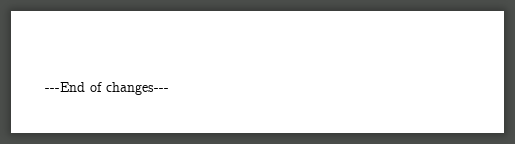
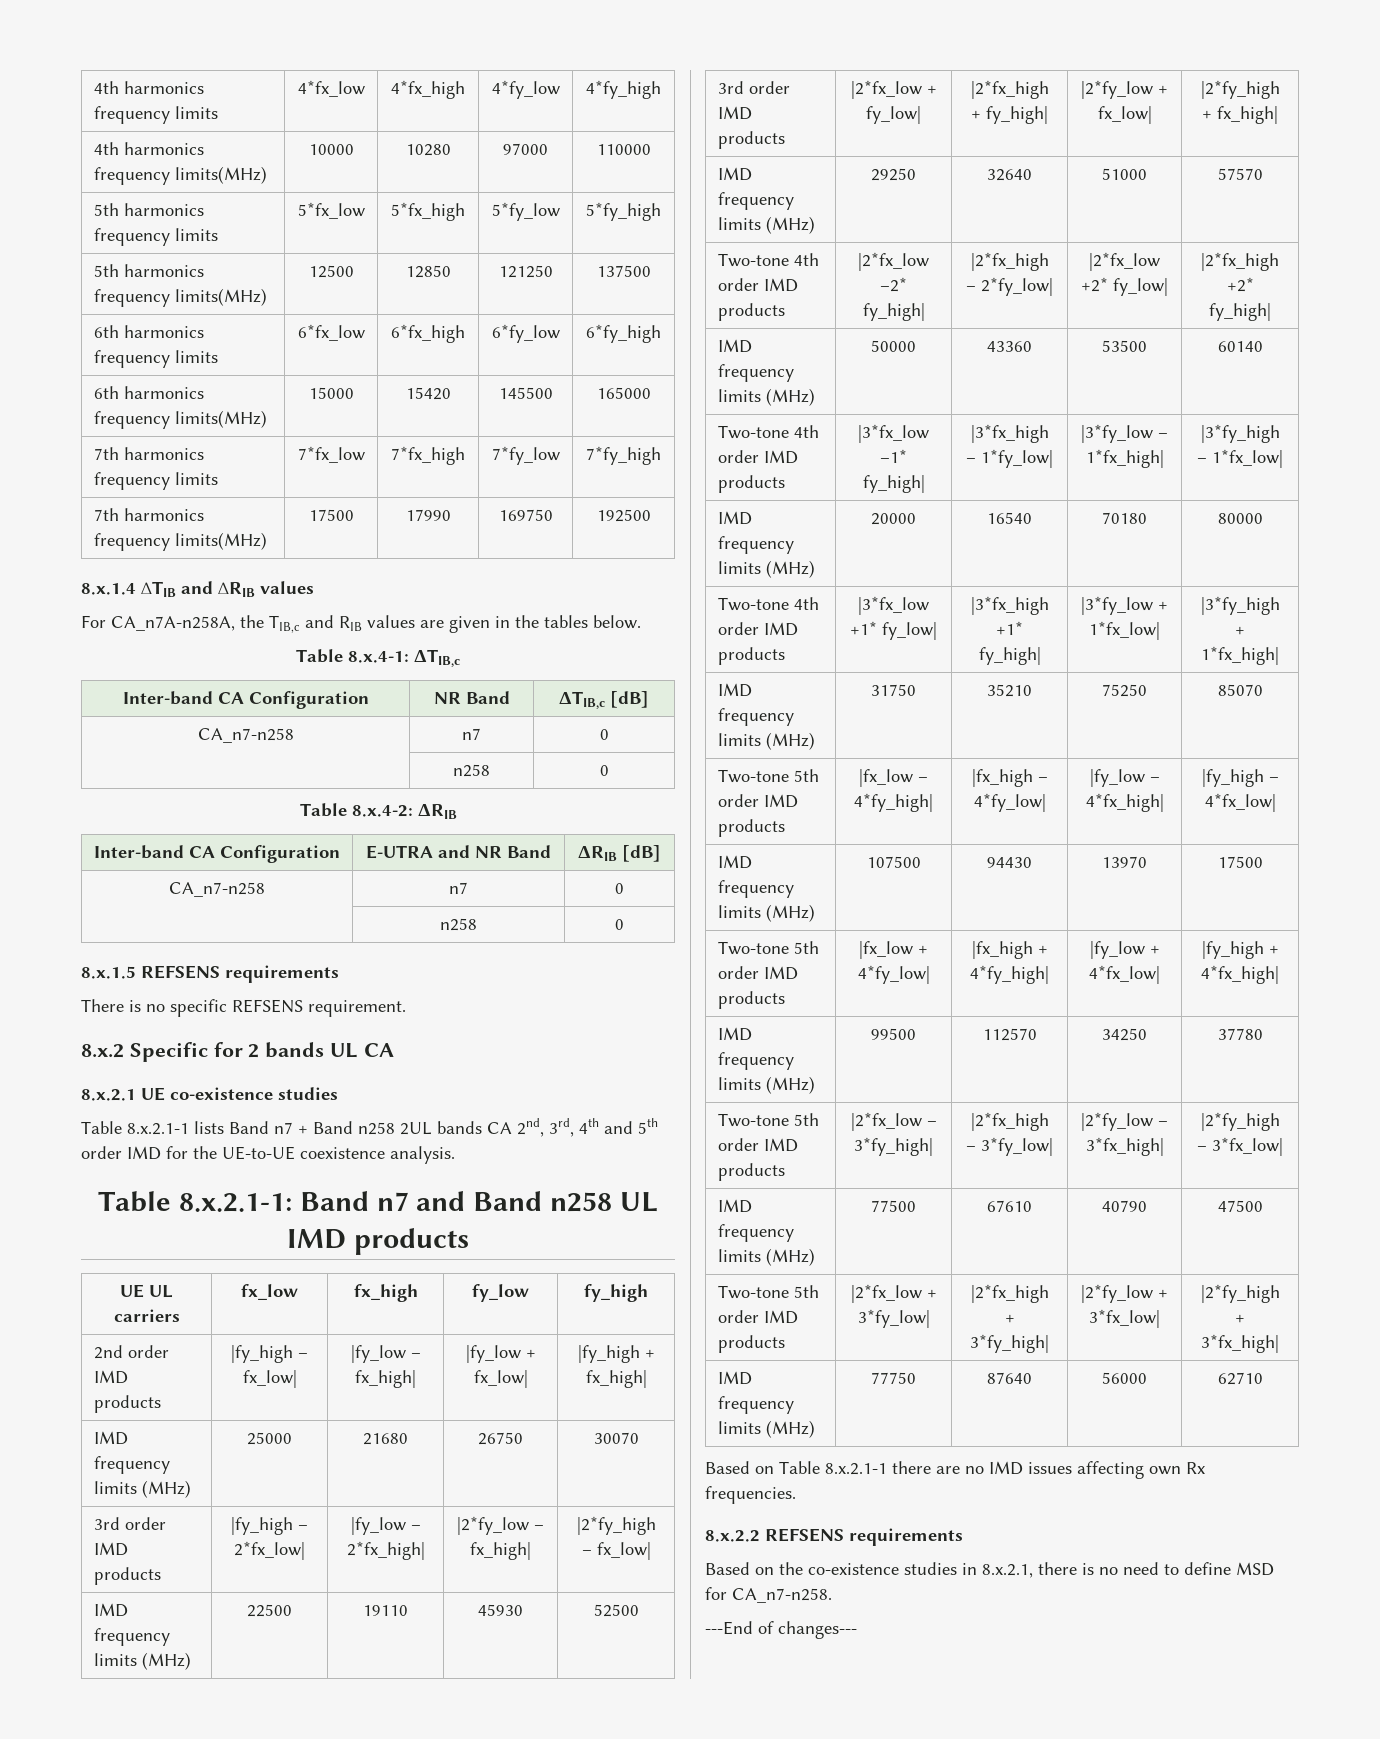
(45, 87) none -> [93,81,204,94] [93,106,218,124] [297,80,365,97] [391,80,465,99] [491,80,560,99] [586,80,661,99] [93,142,204,155] [93,166,267,185] [308,144,354,155] [405,144,451,156] [503,143,548,155] [596,144,651,155] [93,203,204,216] [93,228,218,246] [297,202,365,219] [391,202,465,221] [491,202,560,221] [586,202,661,221] [93,264,204,277] [93,288,267,307] [308,265,354,278] [405,265,451,278] [498,265,553,278] [596,265,651,277] [93,325,204,338] [93,350,218,368] [297,324,365,341] [391,324,465,343] [491,324,560,343] [586,324,661,343] [93,386,204,399] [93,410,267,429] [308,387,354,399] [405,387,451,400] [498,387,553,399] [596,387,651,399] [93,447,204,460] [93,472,218,490] [297,446,365,463] [391,446,465,465] [491,446,560,465] [586,446,661,465] [93,508,204,521] [93,532,267,551] [308,509,354,521] [405,509,451,521] [498,509,553,521] [596,509,651,522] [81,581,314,597] [81,615,641,633] [296,649,460,667] [122,691,369,709] [433,691,510,704] [559,691,649,709] [197,728,294,743] [462,728,481,740] [599,729,609,740] [453,764,490,777] [599,765,609,776] [299,803,457,819] [94,845,340,863] [366,845,551,859] [578,845,661,862] [169,882,265,897] [449,882,468,894] [615,883,624,894] [440,918,477,931] [615,919,624,930] [81,965,339,983] [81,999,406,1017] [81,1042,394,1062] [81,1087,338,1101] [81,1118,658,1137] [81,1146,455,1164] [98,1191,658,1212] [287,1228,469,1255] [120,1284,173,1298] [113,1309,180,1322] [241,1284,298,1300] [353,1284,418,1302] [472,1284,529,1302] [584,1284,648,1302] [93,1345,169,1359] [93,1370,128,1384] [93,1395,161,1413] [231,1345,308,1363] [242,1370,297,1388] [350,1345,421,1363] [355,1370,416,1388] [465,1345,536,1363] [473,1370,528,1388] [577,1345,655,1363] [585,1370,647,1388] [93,1431,128,1445] [93,1456,170,1474] [93,1480,191,1498] [247,1432,292,1445] [363,1433,408,1445] [478,1432,523,1445] [593,1432,639,1444] [93,1517,166,1530] [93,1542,128,1556] [93,1567,161,1585] [231,1517,308,1535] [234,1541,305,1560] [350,1517,421,1535] [346,1541,425,1560] [457,1516,544,1535] [470,1542,531,1560] [576,1516,656,1535] [581,1542,651,1560] [93,1603,128,1617] [93,1628,170,1646] [93,1652,191,1670] [247,1604,292,1617] [363,1605,408,1616] [478,1604,523,1616] [593,1604,639,1617] [717,81,790,94] [717,106,752,120] [717,131,785,149] [850,80,937,99] [866,106,921,124] [970,80,1049,99] [971,106,1048,124] [1081,80,1168,99] [1097,106,1152,124] [1200,80,1280,99] [1202,106,1278,124] [717,167,752,181] [717,192,794,210] [717,216,815,234] [871,168,916,181] [987,169,1032,181] [1102,168,1147,180] [1217,168,1263,180] [717,253,819,267] [717,278,798,292] [717,303,785,321] [858,252,929,271] [880,277,907,292] [862,303,925,321] [970,252,1049,271] [966,277,1053,296] [1089,252,1160,271] [1081,277,1168,296] [1201,252,1279,271] [1226,277,1254,292] [1209,303,1271,321] [717,339,752,353] [717,364,794,382] [717,388,815,406] [871,340,916,352] [987,341,1032,352] [1102,340,1147,352] [1217,341,1263,352] [717,425,819,439] [717,450,798,464] [717,475,785,493] [858,424,929,443] [880,449,907,463] [862,475,925,493] [970,424,1049,443] [966,449,1053,468] [1081,424,1168,443] [1085,449,1164,468] [1200,424,1280,443] [1197,449,1283,468] [717,511,752,525] [717,536,794,554] [717,560,815,578] [871,513,916,525] [987,512,1032,524] [1102,512,1147,524] [1217,513,1263,524] [717,597,819,611] [717,622,798,636] [717,647,785,665] [858,596,929,615] [850,621,937,640] [970,596,1049,615] [996,621,1023,635] [978,647,1041,665] [1081,596,1168,615] [1089,621,1160,640] [1200,596,1280,615] [1235,626,1245,635] [1201,646,1279,665] [717,683,752,697] [717,708,794,726] [717,732,815,750] [871,684,916,696] [987,684,1032,697] [1102,684,1147,697] [1217,684,1263,696] [717,769,819,783] [717,794,798,808] [717,819,785,837] [859,769,928,787] [854,793,933,812] [971,769,1048,787] [973,793,1046,812] [1089,769,1160,787] [1085,793,1164,812] [1201,769,1279,787] [1204,793,1276,812] [717,855,752,869] [717,880,794,898] [717,904,815,922] [866,856,921,868] [987,857,1032,868] [1102,856,1147,868] [1217,856,1263,868] [717,941,819,955] [717,966,798,980] [717,991,785,1009] [859,941,928,959] [857,965,930,984] [971,941,1048,959] [970,965,1049,984] [1089,941,1160,959] [1089,965,1160,984] [1201,941,1279,959] [1201,965,1279,984] [717,1027,752,1041] [717,1052,794,1070] [717,1076,815,1094] [871,1028,916,1040] [982,1028,1037,1041] [1102,1028,1147,1041] [1217,1028,1263,1040] [717,1113,819,1127] [717,1138,798,1152] [717,1163,785,1181] [850,1112,937,1131] [854,1137,933,1156] [970,1112,1049,1131] [966,1137,1053,1156] [1081,1112,1168,1131] [1085,1137,1164,1156] [1200,1112,1280,1131] [1197,1137,1283,1156] [717,1199,752,1213] [717,1224,794,1242] [717,1248,815,1266] [871,1200,916,1212] [987,1200,1032,1212] [1102,1200,1147,1212] [1217,1200,1263,1212] [717,1285,819,1299] [717,1310,798,1324] [717,1335,785,1353] [850,1284,937,1303] [857,1309,930,1328] [970,1284,1049,1303] [1004,1314,1015,1323] [970,1334,1049,1353] [1081,1284,1168,1303] [1089,1309,1160,1328] [1200,1284,1280,1303] [1235,1314,1245,1323] [1201,1334,1279,1353] [717,1371,752,1385] [717,1396,794,1414] [717,1420,815,1438] [871,1372,916,1384] [987,1372,1032,1384] [1102,1372,1147,1384] [1217,1372,1263,1385] [705,1461,1205,1479] [705,1486,796,1504] [705,1528,963,1546] [705,1562,1274,1578] [705,1587,832,1603] 4th harmonics frequency limits | 4*fx_low | 4*fx_high | 4*fy_low | 4*fy_high // 4th harmonics frequency limits(MHz) | 10000 | 10280 | 97000 | 110000 // 5th harmonics frequency limits | 5*fx_low | 5*fx_high | 5*fy_low | 5*fy_high // 5th harmonics frequency limits(MHz) | 12500 | 12850 | 121250 | 137500 // 6th harmonics frequency limits | 6*fx_low | 6*fx_high | 6*fy_low | 6*fy_high // 6th harmonics frequency limits(MHz) | 15000 | 15420 | 145500 | 165000 // 7th harmonics frequency limits | 7*fx_low | 7*fx_high | 7*fy_low | 7*fy_high // 7th harmonics frequency limits(MHz) | 17500 | 17990 | 169750 | 192500 // 8.x.1.4 ∆TIB and ∆RIB values // For CA_n7A-n258A, the TIB,c and RIB values are given in the tables below. // Table 8.x.4-1: ΔTIB,c // Inter-band CA Configuration | NR Band | ΔTIB,c [dB] // CA_n7-n258 | n7 | 0 // | n258 | 0 // Table 8.x.4-2: ΔRIB // Inter-band CA Configuration | E-UTRA and NR Band | ΔRIB [dB] // CA_n7-n258 | n7 | 0 // | n258 | 0 // 8.x.1.5 REFSENS requirements // There is no specific REFSENS requirement. // 8.x.2 Specific for 2 bands UL CA // 8.x.2.1 UE co-existence studies // Table 8.x.2.1-1 lists Band n7 + Band n258 2UL bands CA 2nd, 3rd, 4th and 5th order IMD for the UE-to-UE coexistence analysis. // Table 8.x.2.1-1: Band n7 and Band n258 UL IMD products // UE UL carriers | fx_low | fx_high | fy_low | fy_high // 2nd order IMD products | |fy_high – fx_low| | |fy_low – fx_high| | |fy_low + fx_low| | |fy_high + fx_high| // IMD frequency limits (MHz) | 25000 | 21680 | 26750 | 30070 // 3rd order IMD products | |fy_high – 2*fx_low| | |fy_low – 2*fx_high| | |2*fy_low – fx_high| | |2*fy_high – fx_low| // IMD frequency limits (MHz) | 22500 | 19110 | 45930 | 52500 // 3rd order IMD products | |2*fx_low + fy_low| | |2*fx_high + fy_high| | |2*fy_low + fx_low| | |2*fy_high + fx_high| // IMD frequency limits (MHz) | 29250 | 32640 | 51000 | 57570 // Two-tone 4th order IMD products | |2*fx_low –2* fy_high| | |2*fx_high – 2*fy_low| | |2*fx_low +2* fy_low| | |2*fx_high +2* fy_high| // IMD frequency limits (MHz) | 50000 | 43360 | 53500 | 60140 // Two-tone 4th order IMD products | |3*fx_low –1* fy_high| | |3*fx_high – 1*fy_low| | |3*fy_low – 1*fx_high| | |3*fy_high – 1*fx_low| // IMD frequency limits (MHz) | 20000 | 16540 | 70180 | 80000 // Two-tone 4th order IMD products | |3*fx_low +1* fy_low| | |3*fx_high +1* fy_high| | |3*fy_low + 1*fx_low| | |3*fy_high + 1*fx_high| // IMD frequency limits (MHz) | 31750 | 35210 | 75250 | 85070 // Two-tone 5th order IMD products | |fx_low – 4*fy_high| | |fx_high – 4*fy_low| | |fy_low – 4*fx_high| | |fy_high – 4*fx_low| // IMD frequency limits (MHz) | 107500 | 94430 | 13970 | 17500 // Two-tone 5th order IMD products | |fx_low + 4*fy_low| | |fx_high + 4*fy_high| | |fy_low + 4*fx_low| | |fy_high + 4*fx_high| // IMD frequency limits (MHz) | 99500 | 112570 | 34250 | 37780 // Two-tone 5th order IMD products | |2*fx_low – 3*fy_high| | |2*fx_high – 3*fy_low| | |2*fy_low – 3*fx_high| | |2*fy_high – 3*fx_low| // IMD frequency limits (MHz) | 77500 | 67610 | 40790 | 47500 // Two-tone 5th order IMD products | |2*fx_low + 3*fy_low| | |2*fx_high + 3*fy_high| | |2*fy_low + 3*fx_low| | |2*fy_high + 3*fx_high| // IMD frequency limits (MHz) | 77750 | 87640 | 56000 | 62710 // Based on Table 8.x.2.1-1 there are no IMD issues affecting own Rx frequencies. // 8.x.2.2 REFSENS requirements // Based on the co-existence studies in 8.x.2.1, there is no need to define MSD for CA_n7-n258. //

